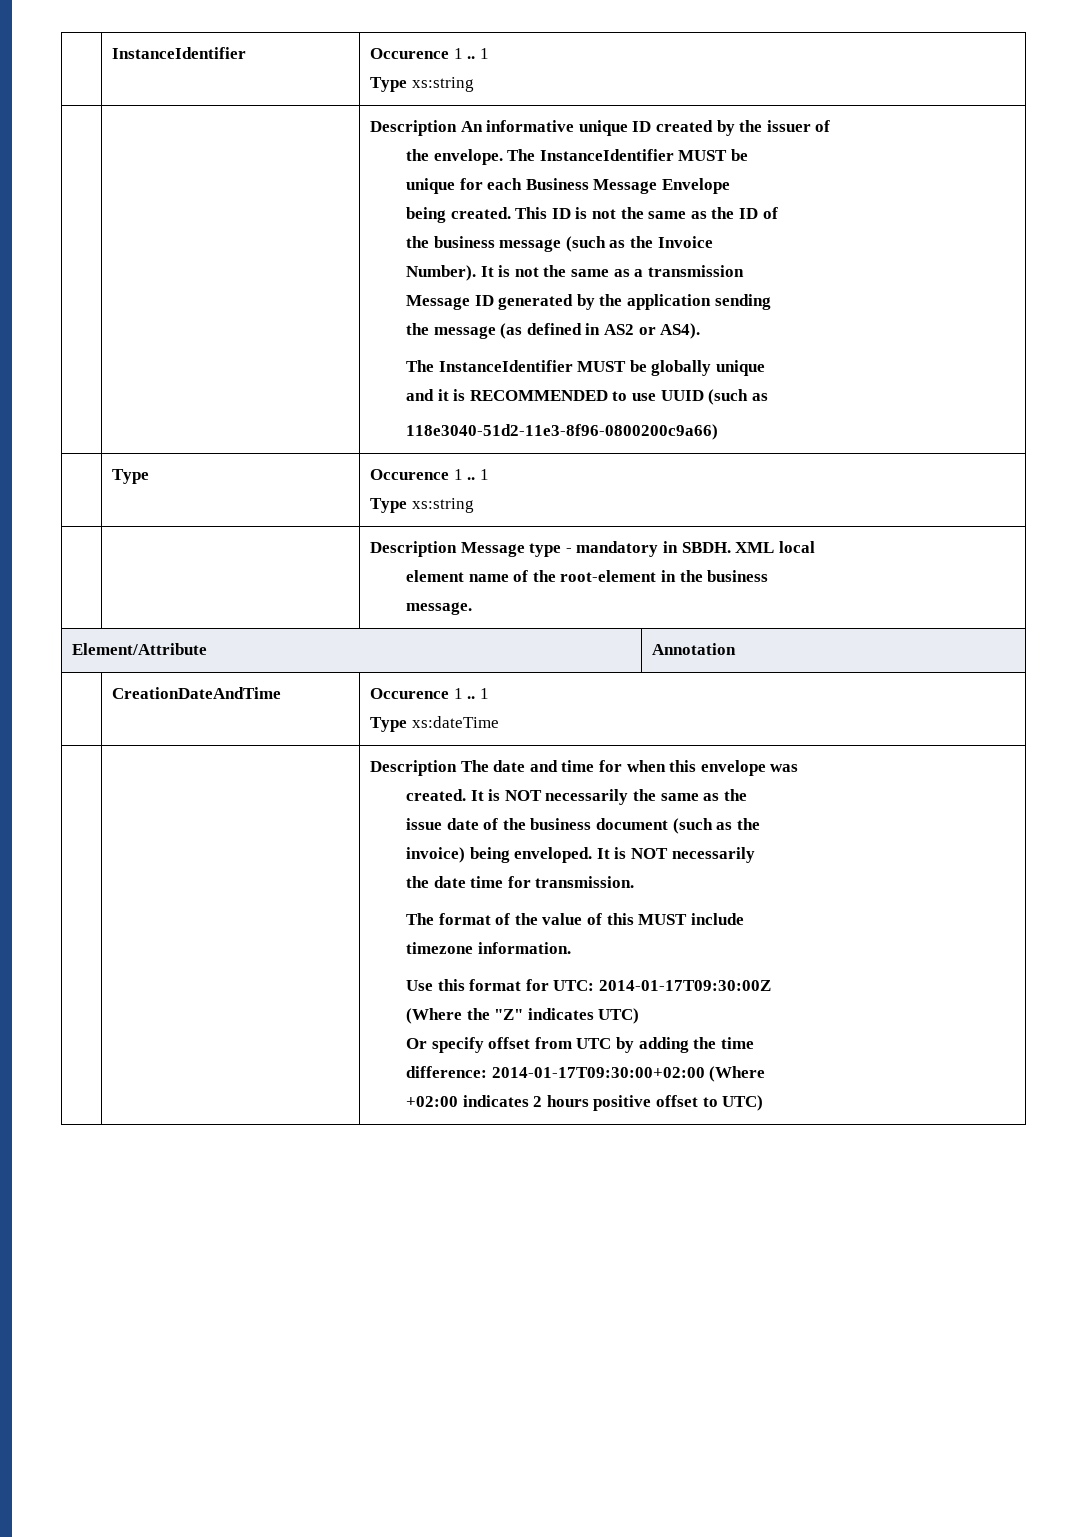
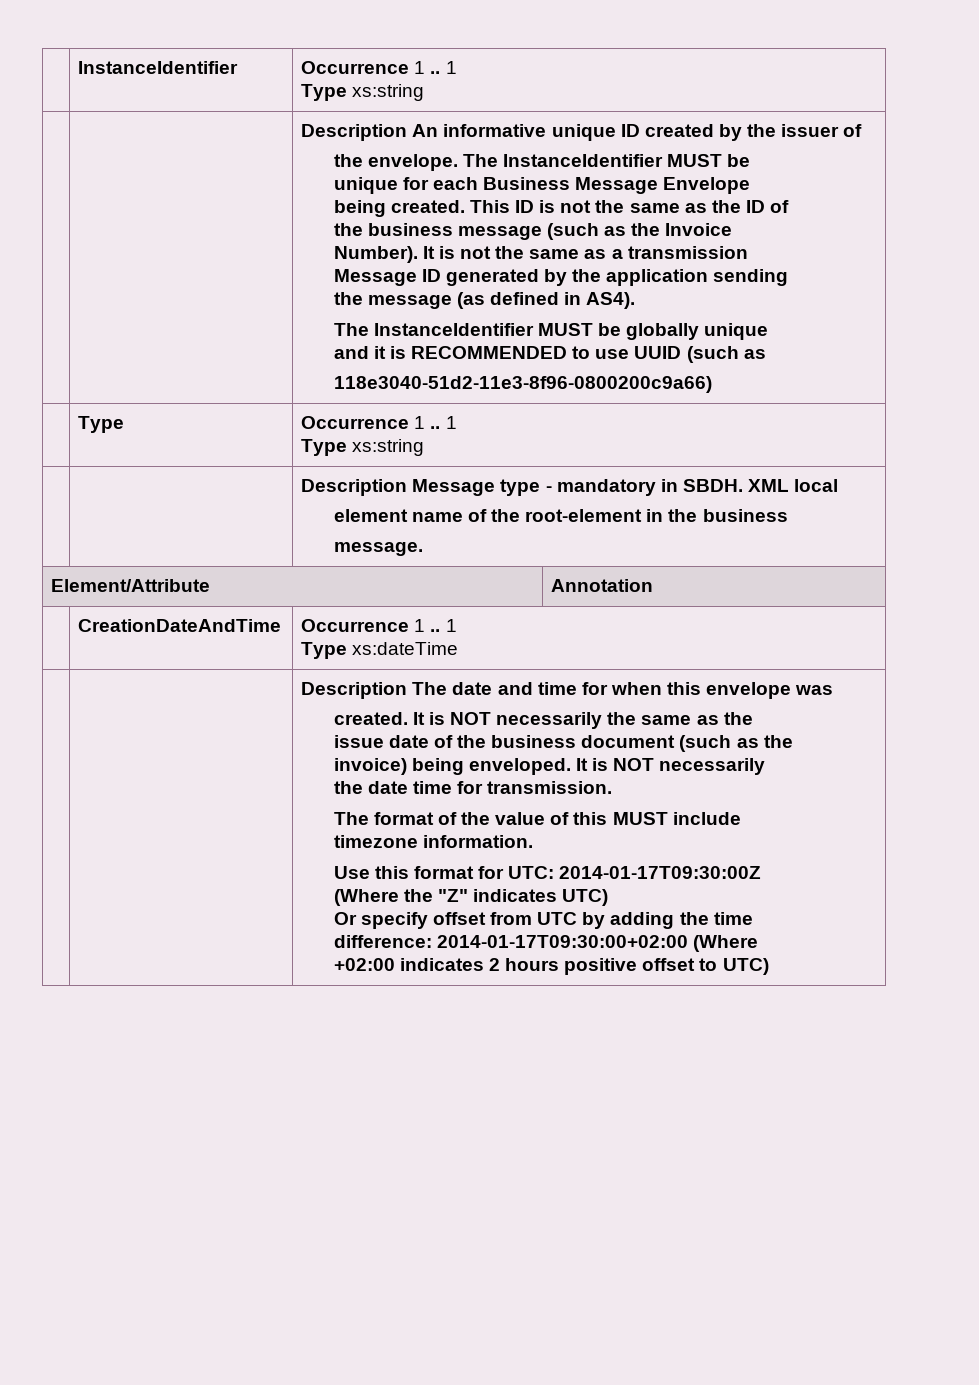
[370,48,450,59] Occurence -> [301,61,410,74] Occurrence
[603,324,656,335] AS2 or -> (582, 298) none
[370,469,450,480] Occurence -> [301,416,410,429] Occurrence
[370,688,450,699] Occurence -> [301,619,410,632] Occurrence

